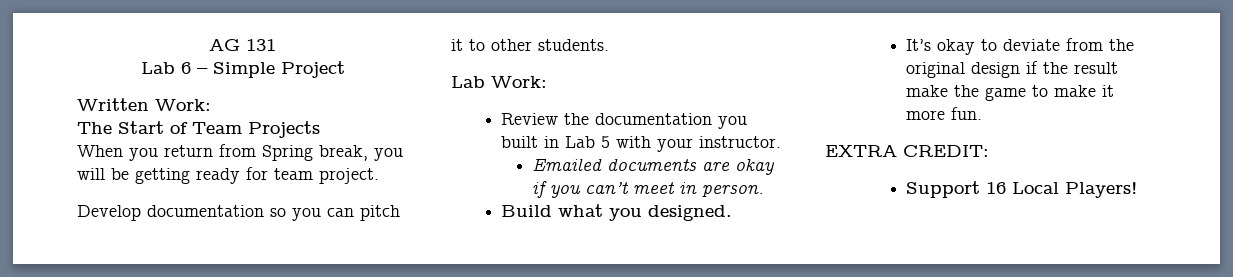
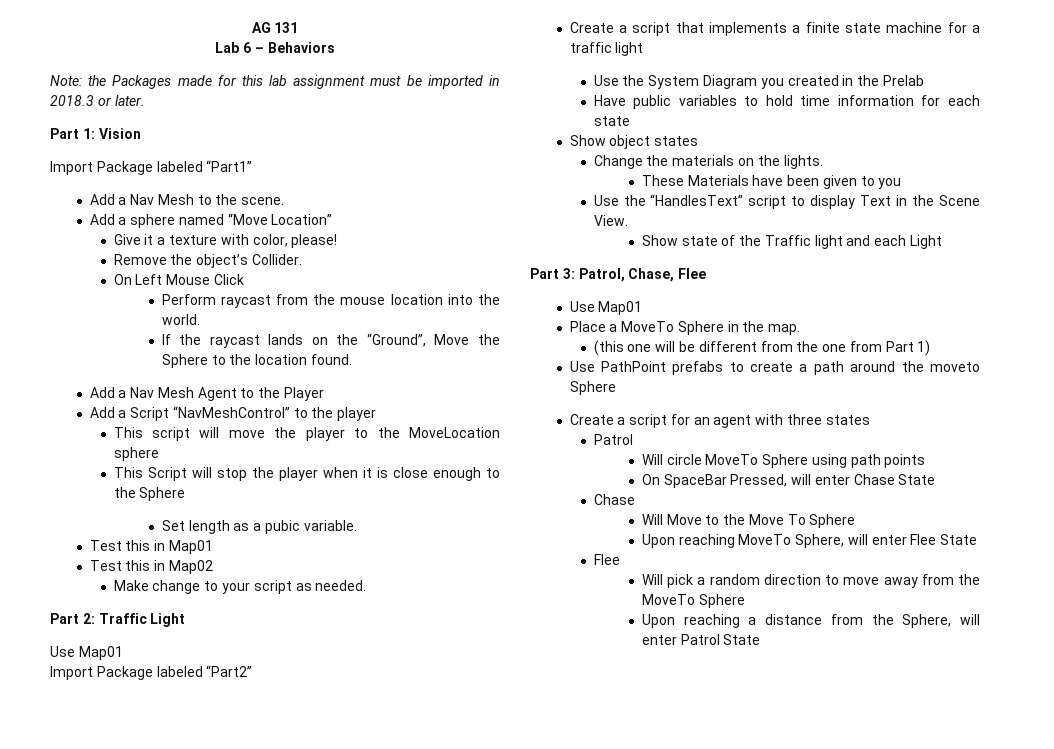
[212,61,345,78] [77,98,211,111] [77,121,320,138] [77,144,403,161] [77,167,379,184] [77,205,400,221] [451,39,609,51] [451,76,547,88] [501,113,748,129] [501,136,782,152] [532,158,775,175] [532,181,765,198] [501,204,733,221] [906,38,1135,55] [906,61,1119,78] [906,85,1115,101] [906,107,983,120] [825,145,989,157] [906,181,1139,198] Simple Project // Written Work: // The Start of Team Projects // When you return from Spring break, you will be getting ready for team project. // Develop documentation so you can pitch it to other students. // Lab Work: // Review the documentation you built in Lab 5 with your instructor. // Emailed documents are okay if you can’t meet in person. // Build what you designed. // It’s okay to deviate from the original design if the result make the game to make it more fun. // EXTRA CREDIT: // Support 16 Local Players! -> [267,42,335,53] [50,75,500,89] [50,95,145,106] [50,128,141,139] [50,160,253,175] [89,194,285,205] [89,213,333,228] [113,234,338,248] [113,254,302,268] [113,274,244,285] [161,294,500,308] [161,314,200,325] [161,333,500,348] [161,354,352,368] [89,387,324,401] [89,406,377,421] [113,427,500,441] [113,447,159,461] [113,467,500,481] [113,487,186,501] [161,520,357,534] [89,540,213,554] [89,560,213,574] [113,580,367,594] [50,613,186,627] [50,646,123,660] [50,665,253,680] [569,22,981,36] [569,42,644,56] [593,75,924,89] [593,95,980,109] [593,116,630,126] [569,135,699,149] [593,155,823,169] [641,175,902,189] [593,194,980,209] [593,215,628,226] [641,235,943,249] [530,268,707,282] [569,301,643,315] [569,321,801,335] [593,340,931,356] [569,361,981,375] [569,381,616,395] [569,414,870,428] [593,434,633,445] [641,454,926,468] [641,474,936,488] [593,494,635,505] [641,514,856,528] [641,534,978,548] [593,554,620,565] [641,574,980,588] [641,594,745,608] [641,614,980,628] [641,634,761,645] Behaviors // Note: the Packages made for this lab assignment must be imported in 2018.3 or later. // Part 1: Vision // Import Package labeled “Part1” // Add a Nav Mesh to the scene. // Add a sphere named “Move Location” // Give it a texture with color, please! // Remove the object’s Collider. // On Left Mouse Click // Perform raycast from the mouse location into the world. // If the raycast lands on the “Ground”, Move the Sphere to the location found. // Add a Nav Mesh Agent to the Player // Add a Script “NavMeshControl” to the player // This script will move the player to the MoveLocation sphere // This Script will stop the player when it is close enough to the Sphere // Set length as a pubic variable. // Test this in Map01 // Test this in Map02 // Make change to your script as needed. // Part 2: Traffic Light // Use Map01 // Import Package labeled “Part2” // Create a script that implements a finite state machine for a traffic light // Use the System Diagram you created in the Prelab // Have public variables to hold time information for each state // Show object states // Change the materials on the lights. // These Materials have been given to you // Use the “HandlesText” script to display Text in the Scene View. // Show state of the Traffic light and each Light // Part 3: Patrol, Chase, Flee // Use Map01 // Place a MoveTo Sphere in the map. // (this one will be different from the one from Part 1) // Use PathPoint prefabs to create a path around the moveto Sphere // Create a script for an agent with three states // Patrol // Will circle MoveTo Sphere using path points // On SpaceBar Pressed, will enter Chase State // Chase // Will Move to the Move To Sphere // Upon reaching MoveTo Sphere, will enter Flee State // Flee // Will pick a random direction to move away from the MoveTo Sphere // Upon reaching a distance from the Sphere, will enter Patrol State

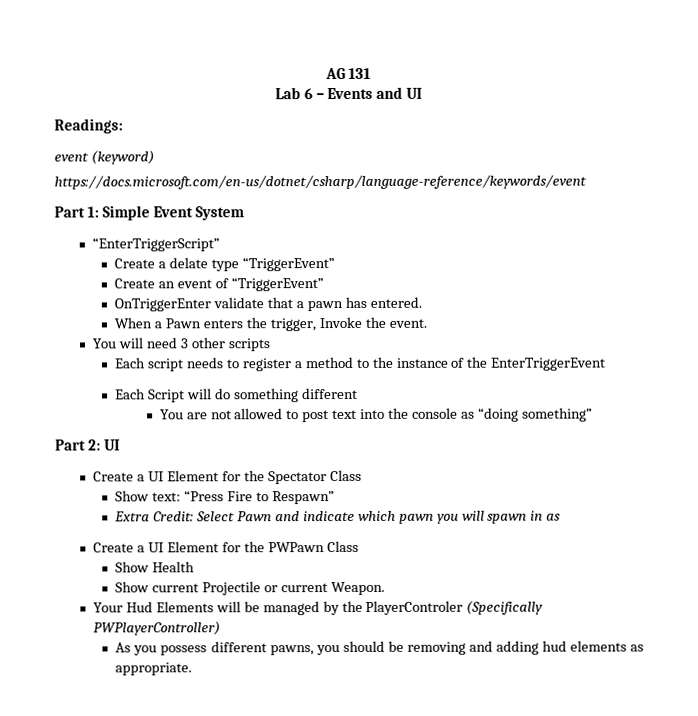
[267,42,335,53] [50,75,500,89] [50,95,145,106] [50,128,141,139] [50,160,253,175] [89,194,285,205] [89,213,333,228] [113,234,338,248] [113,254,302,268] [113,274,244,285] [161,294,500,308] [161,314,200,325] [161,333,500,348] [161,354,352,368] [89,387,324,401] [89,406,377,421] [113,427,500,441] [113,447,159,461] [113,467,500,481] [113,487,186,501] [161,520,357,534] [89,540,213,554] [89,560,213,574] [113,580,367,594] [50,613,186,627] [50,646,123,660] [50,665,253,680] [569,22,981,36] [569,42,644,56] [593,75,924,89] [593,95,980,109] [593,116,630,126] [569,135,699,149] [593,155,823,169] [641,175,902,189] [593,194,980,209] [593,215,628,226] [641,235,943,249] [530,268,707,282] [569,301,643,315] [569,321,801,335] [593,340,931,356] [569,361,981,375] [569,381,616,395] [569,414,870,428] [593,434,633,445] [641,454,926,468] [641,474,936,488] [593,494,635,505] [641,514,856,528] [641,534,978,548] [593,554,620,565] [641,574,980,588] [641,594,745,608] [641,614,980,628] [641,634,761,645] Behaviors // Note: the Packages made for this lab assignment must be imported in 2018.3 or later. // Part 1: Vision // Import Package labeled “Part1” // Add a Nav Mesh to the scene. // Add a sphere named “Move Location” // Give it a texture with color, please! // Remove the object’s Collider. // On Left Mouse Click // Perform raycast from the mouse location into the world. // If the raycast lands on the “Ground”, Move the Sphere to the location found. // Add a Nav Mesh Agent to the Player // Add a Script “NavMeshControl” to the player // This script will move the player to the MoveLocation sphere // This Script will stop the player when it is close enough to the Sphere // Set length as a pubic variable. // Test this in Map01 // Test this in Map02 // Make change to your script as needed. // Part 2: Traffic Light // Use Map01 // Import Package labeled “Part2” // Create a script that implements a finite state machine for a traffic light // Use the System Diagram you created in the Prelab // Have public variables to hold time information for each state // Show object states // Change the materials on the lights. // These Materials have been given to you // Use the “HandlesText” script to display Text in the Scene View. // Show state of the Traffic light and each Light // Part 3: Patrol, Chase, Flee // Use Map01 // Place a MoveTo Sphere in the map. // (this one will be different from the one from Part 1) // Use PathPoint prefabs to create a path around the moveto Sphere // Create a script for an agent with three states // Patrol // Will circle MoveTo Sphere using path points // On SpaceBar Pressed, will enter Chase State // Chase // Will Move to the Move To Sphere // Upon reaching MoveTo Sphere, will enter Flee State // Flee // Will pick a random direction to move away from the MoveTo Sphere // Upon reaching a distance from the Sphere, will enter Patrol State -> [327,86,423,100] [54,118,123,134] [54,150,155,165] [54,174,587,190] [54,205,245,221] [92,237,221,252] [114,257,336,272] [114,277,325,292] [114,296,422,312] [114,316,427,332] [92,337,270,352] [114,356,607,372] [115,387,358,403] [159,407,593,423] [55,439,120,451] [93,469,362,485] [115,490,335,505] [114,510,562,524] [93,540,359,553] [115,561,196,573] [115,581,385,596] [93,600,544,616] [93,621,222,636] [115,640,644,656] [115,662,193,676] Events and UI // Readings: // event (keyword) // https://docs.microsoft.com/en-us/dotnet/csharp/language-reference/keywords/event // Part 1: Simple Event System // “EnterTriggerScript” // Create a delate type “TriggerEvent” // Create an event of “TriggerEvent” // OnTriggerEnter validate that a pawn has entered. // When a Pawn enters the trigger, Invoke the event. // You will need 3 other scripts // Each script needs to register a method to the instance of the EnterTriggerEvent // Each Script will do something different // You are not allowed to post text into the console as “doing something” // Part 2: UI // Create a UI Element for the Spectator Class // Show text: “Press Fire to Respawn” // Extra Credit: Select Pawn and indicate which pawn you will spawn in as // Create a UI Element for the PWPawn Class // Show Health // Show current Projectile or current Weapon. // Your Hud Elements will be managed by the PlayerControler (Specifically PWPlayerController) // As you possess different pawns, you should be removing and adding hud elements as appropriate.

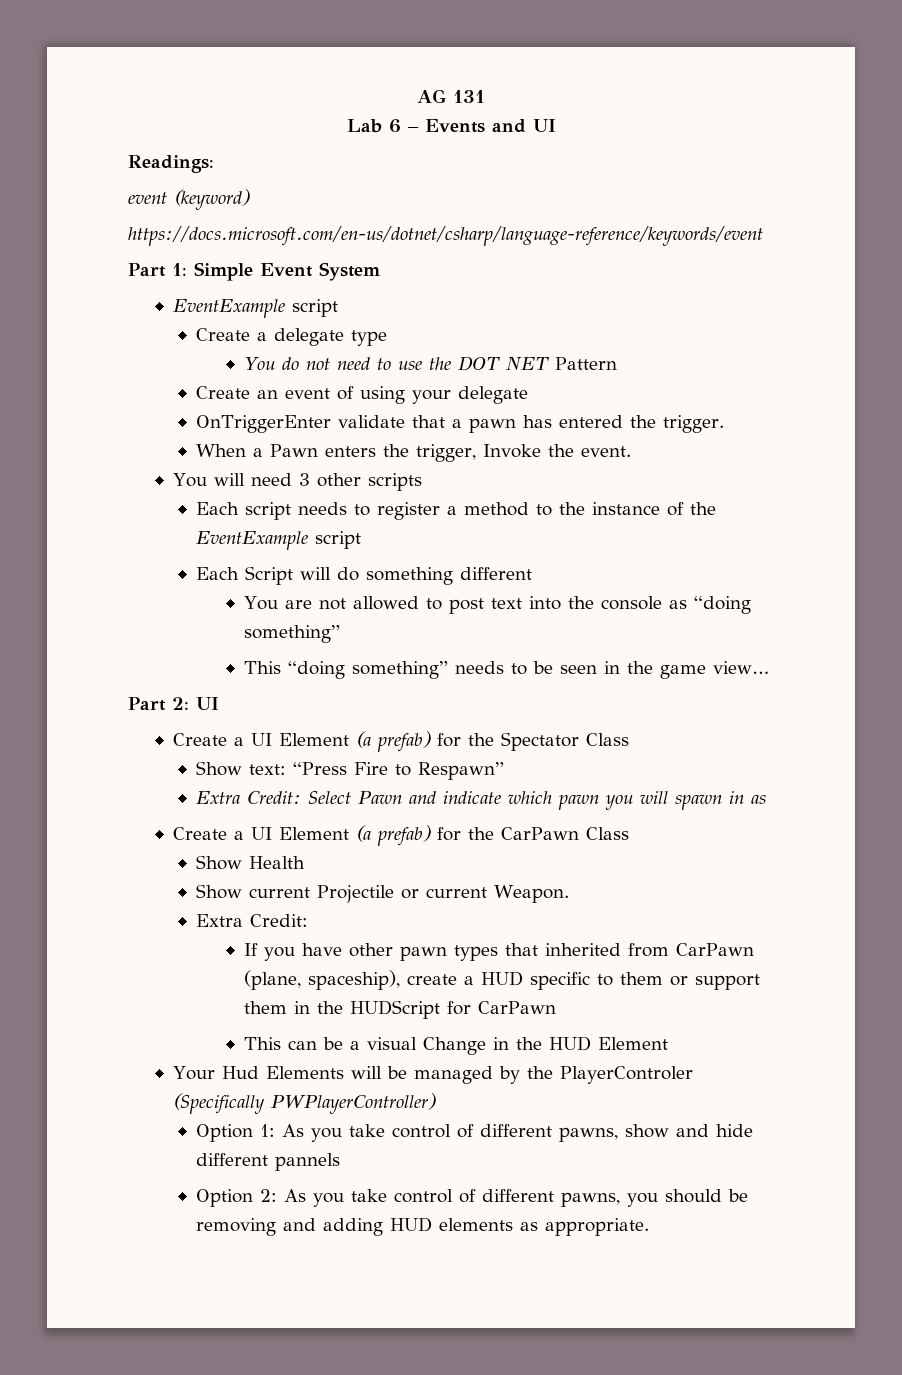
[92,237,221,252] [114,257,209,269] “EnterTriggerScript” // Create a delate -> [172,299,338,318] [196,328,345,346] EventExample script // Create a delegate
[242,257,336,272] “TriggerEvent” -> [243,356,617,371] // You do not need to use the DOT NET Pattern
[231,277,325,292] “TriggerEvent” -> [360,386,529,404] using your delegate
[369,296,422,308] entered. -> [559,415,725,433] entered the trigger.
[490,357,607,371] EnterTriggerEvent -> [196,531,362,550] EventExample script
(593, 414) none -> [243,661,769,679] // This “doing something” needs to be seen in the game view…
(219, 476) none -> [355,731,431,752] (a prefab)
[221,541,325,553] for the PWPawn -> [355,825,579,846] (a prefab) for the CarPawn
(385, 588) none -> [196,914,309,927] [243,943,754,961] [243,970,760,990] [243,1000,556,1019] [243,1036,668,1055] // Extra Credit: // If you have other pawn types that inherited from CarPawn (plane, spaceship), create a HUD specific to them or support them in the HUDScript for CarPawn // This can be a visual Change in the HUD Element
[115,642,208,656] As you possess -> [196,1124,754,1142] [196,1153,341,1171] [196,1189,477,1207] Option 1: As you take control of different pawns, show and hide different pannels // Option 2: As you take control of
[541,640,567,652] hud -> [390,1217,433,1232] HUD

